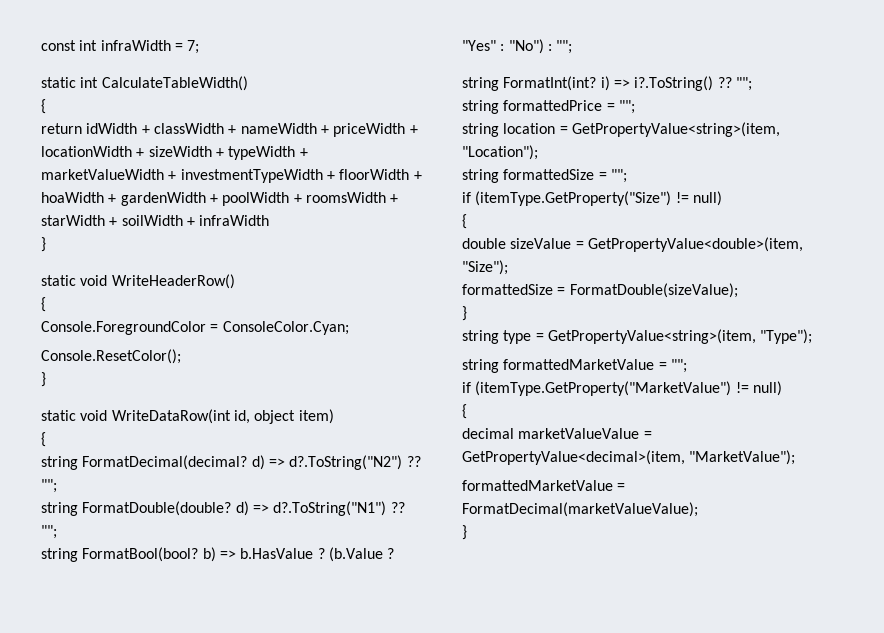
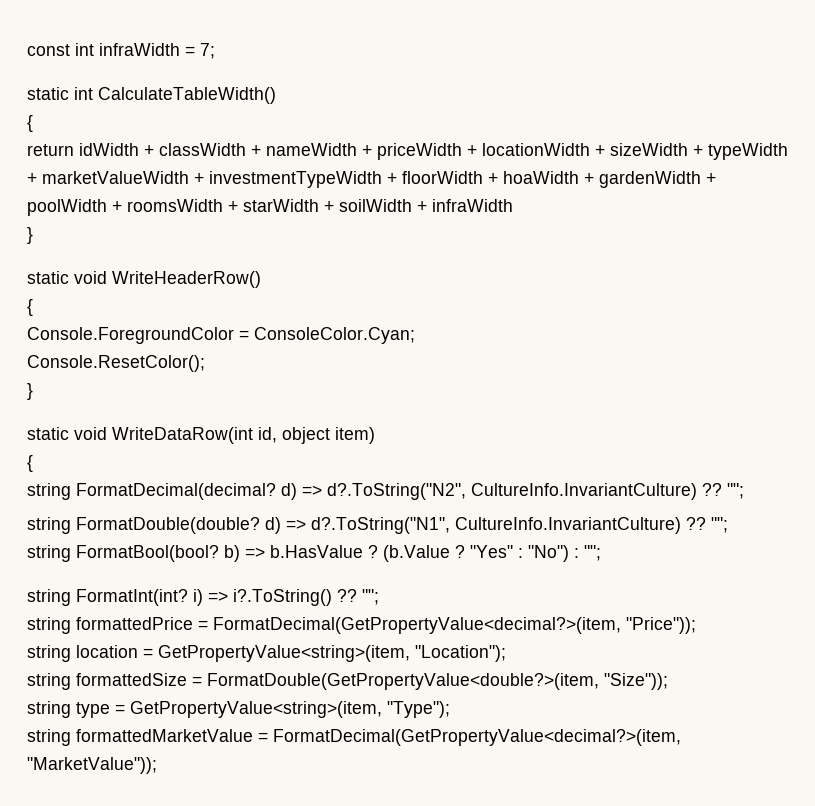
[289,455,403,470] d?.ToString("N2") -> [327,483,697,500] d?.ToString("N2", CultureInfo.InvariantCulture)
[273,501,387,516] d?.ToString("N1") -> [311,517,681,534] d?.ToString("N1", CultureInfo.InvariantCulture)
[618,100,635,114] ""; -> [213,617,696,634] FormatDecimal(GetPropertyValue<decimal?>(item, "Price"));
[610,169,627,183] [462,191,722,206] [462,214,467,229] [462,237,803,252] [462,260,508,275] [462,283,738,298] [462,306,467,321] ""; // if (itemType.GetProperty("Size") != null) // { // double sizeValue = GetPropertyValue<double>(item, "Size"); // formattedSize = FormatDouble(sizeValue); // } -> [207,673,668,690] FormatDouble(GetPropertyValue<double?>(item, "Size"));
[670,359,687,373] [462,381,782,396] [462,404,467,419] [462,428,652,439] [462,450,796,465] [462,480,626,491] [462,502,698,517] [462,525,467,540] ""; // if (itemType.GetProperty("MarketValue") != null) // { // decimal marketValueValue = GetPropertyValue<decimal>(item, "MarketValue"); // formattedMarketValue = FormatDecimal(marketValueValue); // } -> [273,729,681,746] [27,757,157,774] FormatDecimal(GetPropertyValue<decimal?>(item, "MarketValue"));

